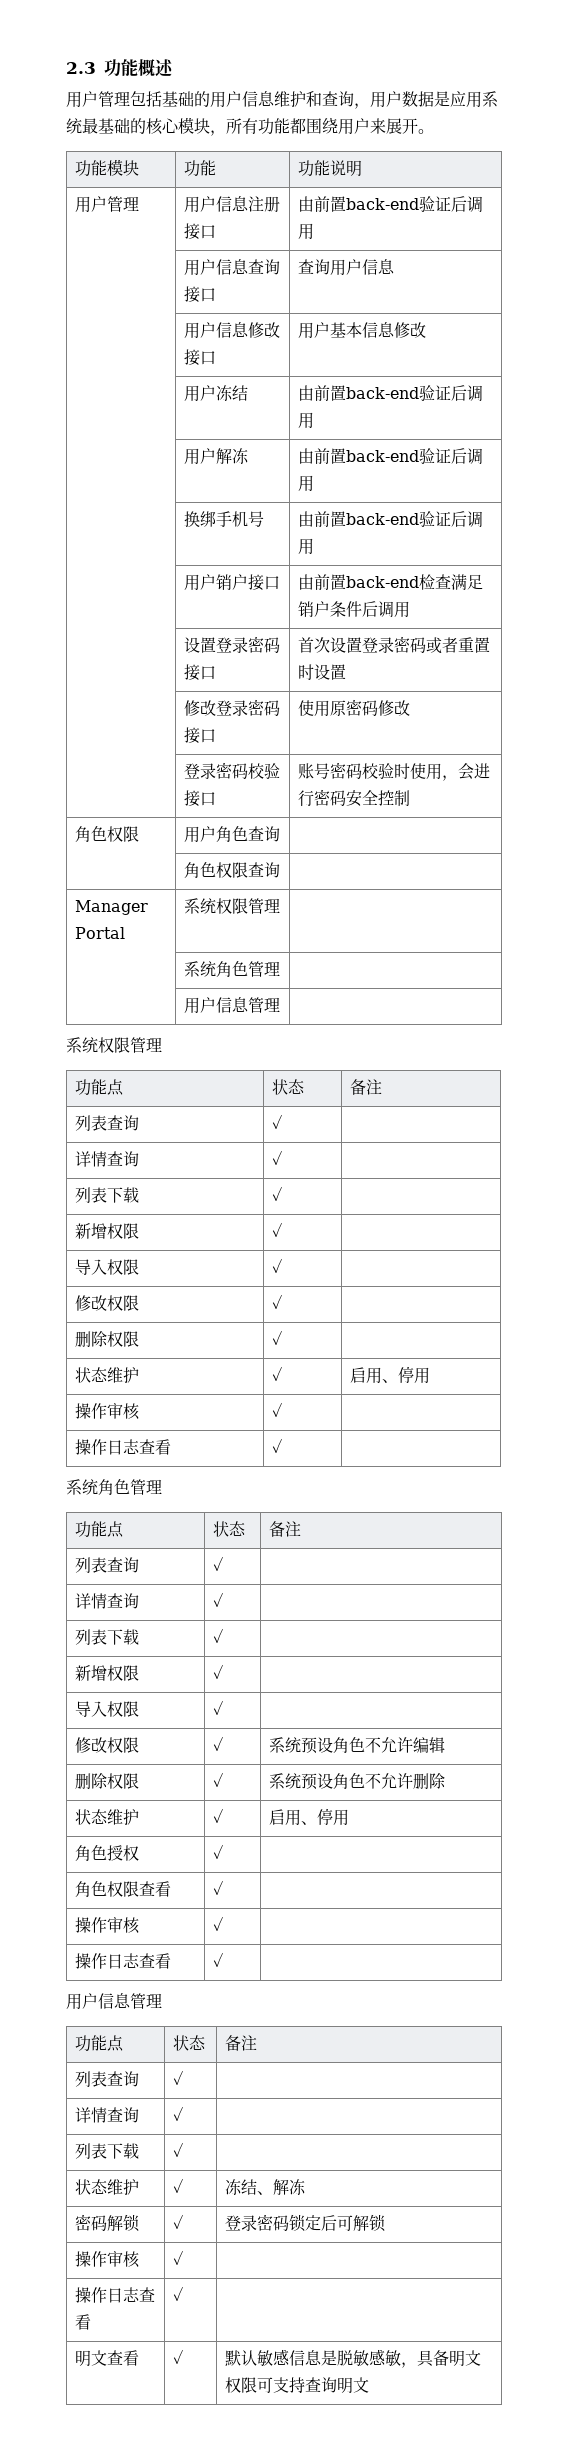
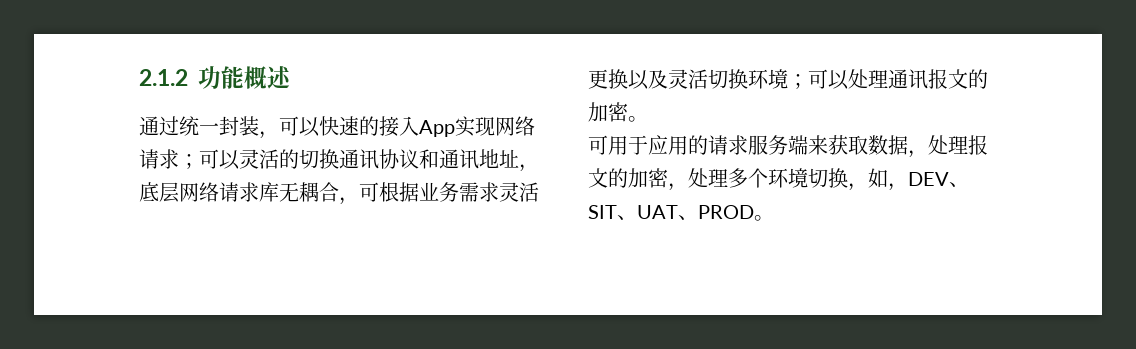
[66,62,96,74] 2.3 -> [139,69,188,86] 2.1.2
[66,91,498,109] [66,117,434,136] [74,159,139,177] [183,160,216,177] [297,160,362,177] [74,196,139,213] [183,196,280,213] [183,223,216,240] [297,196,483,213] [297,223,314,240] [183,259,280,276] [183,286,216,303] [297,259,395,276] [183,322,280,339] [183,349,216,366] [297,322,426,339] [183,385,248,402] [297,385,483,402] [297,412,314,429] [183,448,249,465] [297,448,483,465] [297,475,314,492] [183,511,264,528] [297,511,483,528] [297,538,314,555] [183,574,280,591] [297,574,483,590] [297,601,410,618] [183,636,280,653] [183,664,216,681] [297,636,490,654] [297,664,346,680] [183,699,280,716] [183,727,216,744] [297,699,410,717] [183,762,280,779] [183,790,216,807] [297,762,490,781] [297,789,410,807] [74,826,139,842] [183,826,280,843] [183,862,280,878] [74,900,148,915] [74,927,125,939] [183,898,280,914] [183,961,280,977] [183,997,280,1014] [66,1037,162,1053] [74,1079,124,1096] [271,1079,305,1095] [349,1079,382,1095] [74,1115,139,1131] [271,1114,282,1129] [74,1151,139,1167] [271,1150,282,1165] [74,1187,139,1203] [271,1186,282,1201] [74,1223,139,1239] [271,1222,282,1237] [74,1259,139,1275] [271,1258,282,1273] [74,1295,139,1311] [271,1294,282,1309] [74,1331,139,1347] [271,1330,282,1345] [74,1367,139,1383] [271,1366,282,1381] [349,1366,430,1384] [74,1402,140,1420] [271,1402,282,1417] [74,1439,171,1455] [271,1438,282,1453] [66,1479,162,1495] [74,1521,124,1538] [212,1521,246,1537] [268,1521,301,1537] [74,1557,139,1573] [212,1556,223,1571] [74,1593,139,1609] [212,1592,223,1607] [74,1629,139,1645] [212,1628,223,1643] [74,1665,139,1681] [212,1664,223,1679] [74,1701,139,1717] [212,1700,223,1715] [74,1737,139,1753] [212,1736,223,1751] [268,1737,445,1754] [74,1773,139,1789] [212,1772,223,1787] [268,1773,446,1790] [74,1809,139,1825] [212,1808,223,1823] [268,1808,349,1826] [74,1845,139,1861] [212,1844,223,1859] [74,1881,171,1897] [212,1880,223,1895] [74,1916,140,1934] [212,1916,223,1931] [74,1953,171,1969] [212,1952,223,1967] [66,1993,162,2010] [74,2035,124,2052] [172,2035,206,2051] [224,2035,257,2051] [74,2071,139,2087] [172,2070,183,2085] [74,2107,139,2123] [172,2106,183,2121] [74,2143,139,2159] [172,2142,183,2157] [74,2179,139,2195] [172,2178,183,2193] [224,2179,306,2195] [74,2214,140,2232] [172,2214,183,2229] [224,2214,386,2232] [74,2250,140,2268] [172,2250,183,2265] [74,2287,155,2303] [74,2314,91,2330] [172,2286,183,2301] [74,2350,139,2367] [172,2349,183,2364] [224,2349,481,2368] [224,2377,369,2394] 用户管理包括基础的用户信息维护和查询，用户数据是应用系统最基础的核心模块，所有功能都围绕用户来展开。 // 功能模块 | 功能 | 功能说明 // 用户管理 | 用户信息注册接口 | 由前置back-end验证后调用 // | 用户信息查询接口 | 查询用户信息 // | 用户信息修改接口 | 用户基本信息修改 // | 用户冻结 | 由前置back-end验证后调用 // | 用户解冻 | 由前置back-end验证后调用 // | 换绑手机号 | 由前置back-end验证后调用 // | 用户销户接口 | 由前置back-end检查满足销户条件后调用 // | 设置登录密码接口 | 首次设置登录密码或者重置时设置 // | 修改登录密码接口 | 使用原密码修改 // | 登录密码校验接口 | 账号密码校验时使用，会进行密码安全控制 // 角色权限 | 用户角色查询 | // | 角色权限查询 | // Manager Portal | 系统权限管理 | // | 系统角色管理 | // | 用户信息管理 | // 系统权限管理 // 功能点 | 状态 | 备注 // 列表查询 | ✓ | // 详情查询 | ✓ | // 列表下载 | ✓ | // 新增权限 | ✓ | // 导入权限 | ✓ | // 修改权限 | ✓ | // 删除权限 | ✓ | // 状态维护 | ✓ | 启用、停用 // 操作审核 | ✓ | // 操作日志查看 | ✓ | // 系统角色管理 // 功能点 | 状态 | 备注 // 列表查询 | ✓ | // 详情查询 | ✓ | // 列表下载 | ✓ | // 新增权限 | ✓ | // 导入权限 | ✓ | // 修改权限 | ✓ | 系统预设角色不允许编辑 // 删除权限 | ✓ | 系统预设角色不允许删除 // 状态维护 | ✓ | 启用、停用 // 角色授权 | ✓ | // 角色权限查看 | ✓ | // 操作审核 | ✓ | // 操作日志查看 | ✓ | // 用户信息管理 // 功能点 | 状态 | 备注 // 列表查询 | ✓ | // 详情查询 | ✓ | // 列表下载 | ✓ | // 状态维护 | ✓ | 冻结、解冻 // 密码解锁 | ✓ | 登录密码锁定后可解锁 // 操作审核 | ✓ | // 操作日志查看 | ✓ | // 明文查看 | ✓ | 默认敏感信息是脱敏感敏，具备明文权限可支持查询明文 -> [139,116,535,139] [139,149,539,172] [139,182,539,205] [588,69,988,90] [588,102,648,122] [588,135,988,158] [588,168,969,191] [588,205,774,221] 通过统一封装，可以快速的接入App实现网络请求；可以灵活的切换通讯协议和通讯地址，底层网络请求库无耦合，可根据业务需求灵活更换以及灵活切换环境；可以处理通讯报文的加密。 // 可用于应用的请求服务端来获取数据，处理报文的加密，处理多个环境切换，如，DEV、SIT、UAT、PROD。

